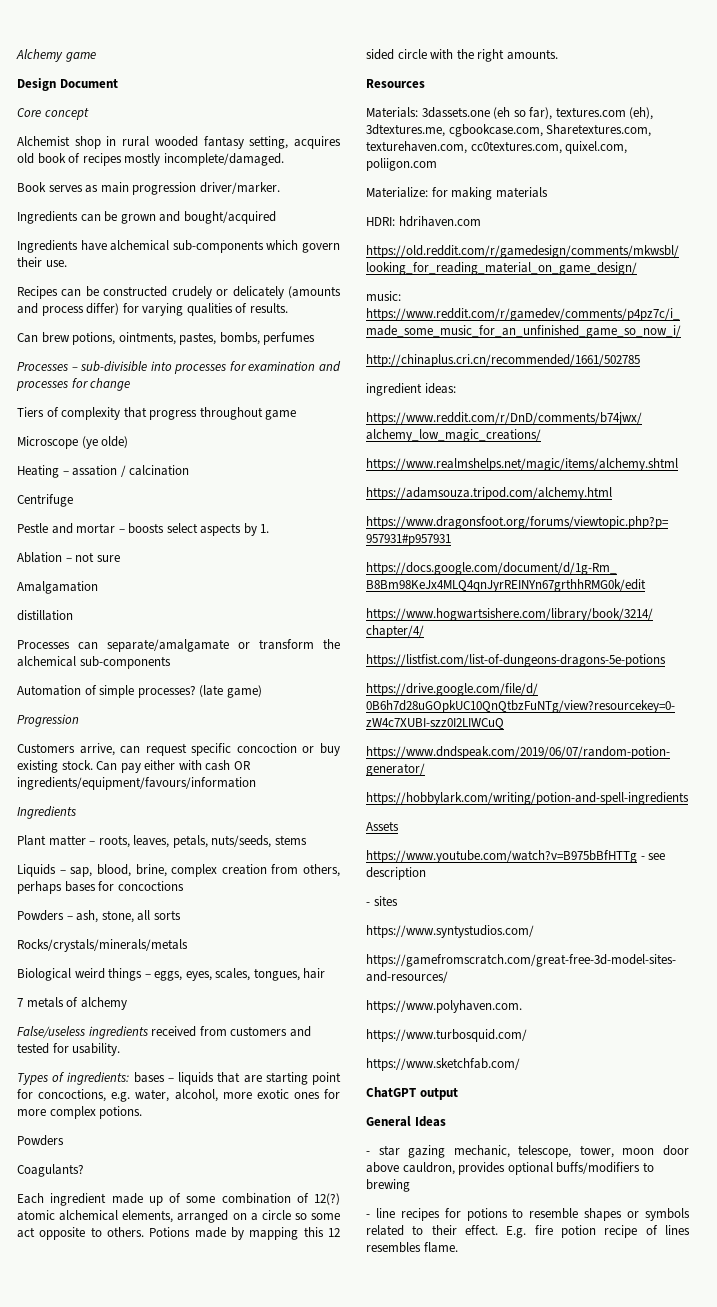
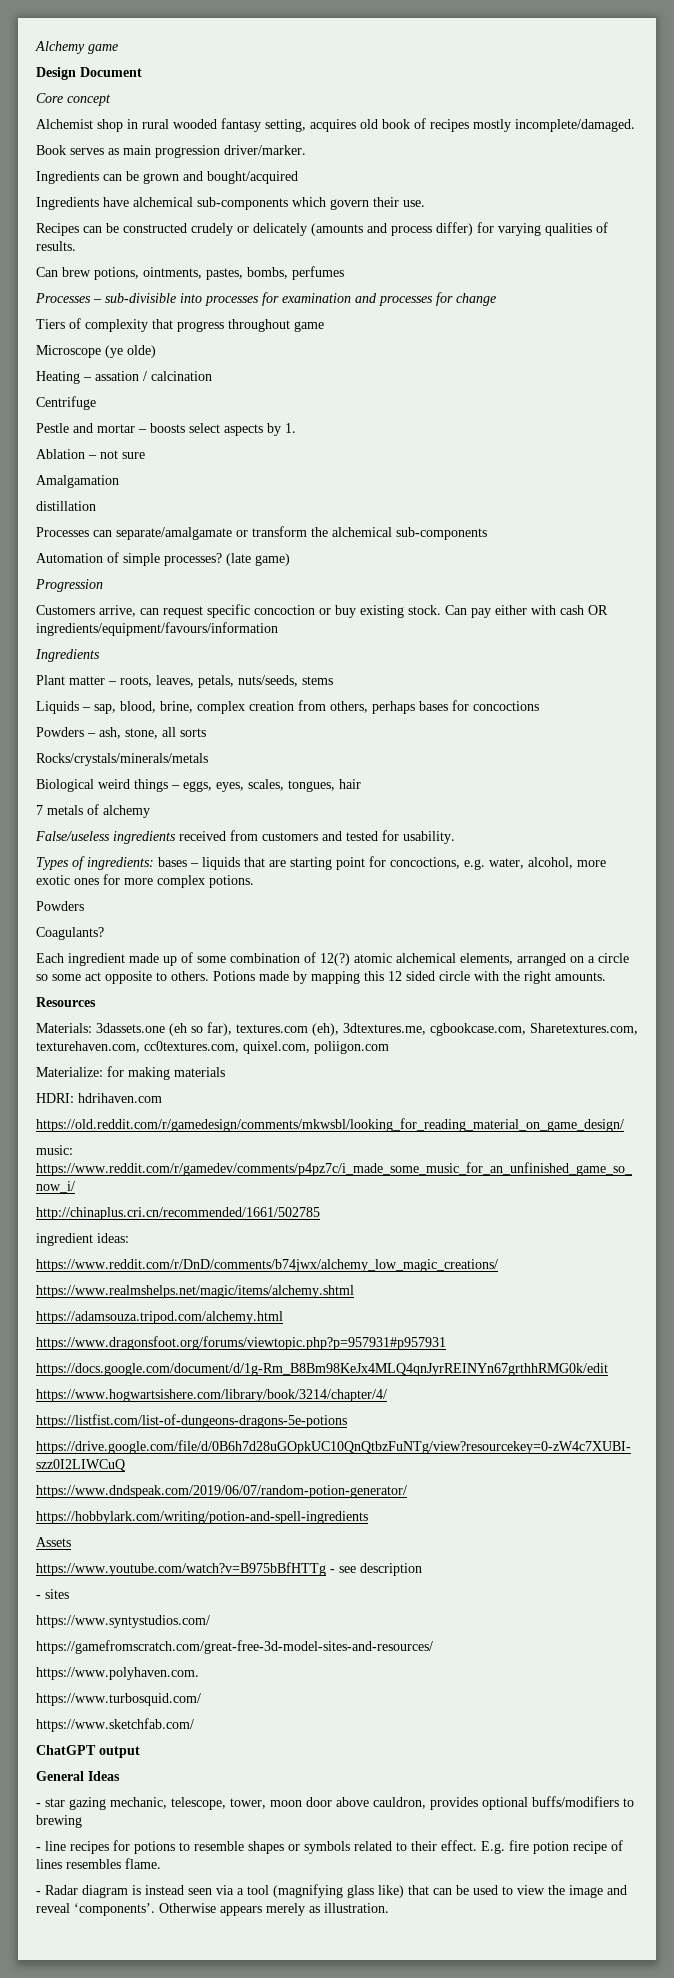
(458, 1247) none -> [36,1884,627,1898] [36,1903,389,1916] // - Radar diagram is instead seen via a tool (magnifying glass like) that can be used to view the image and reveal ‘components’. Otherwise appears merely as illustration.

